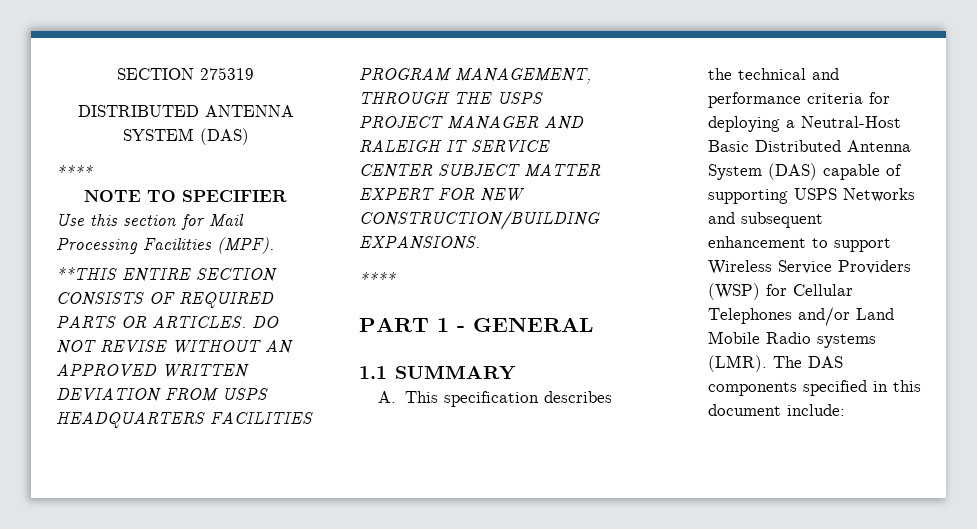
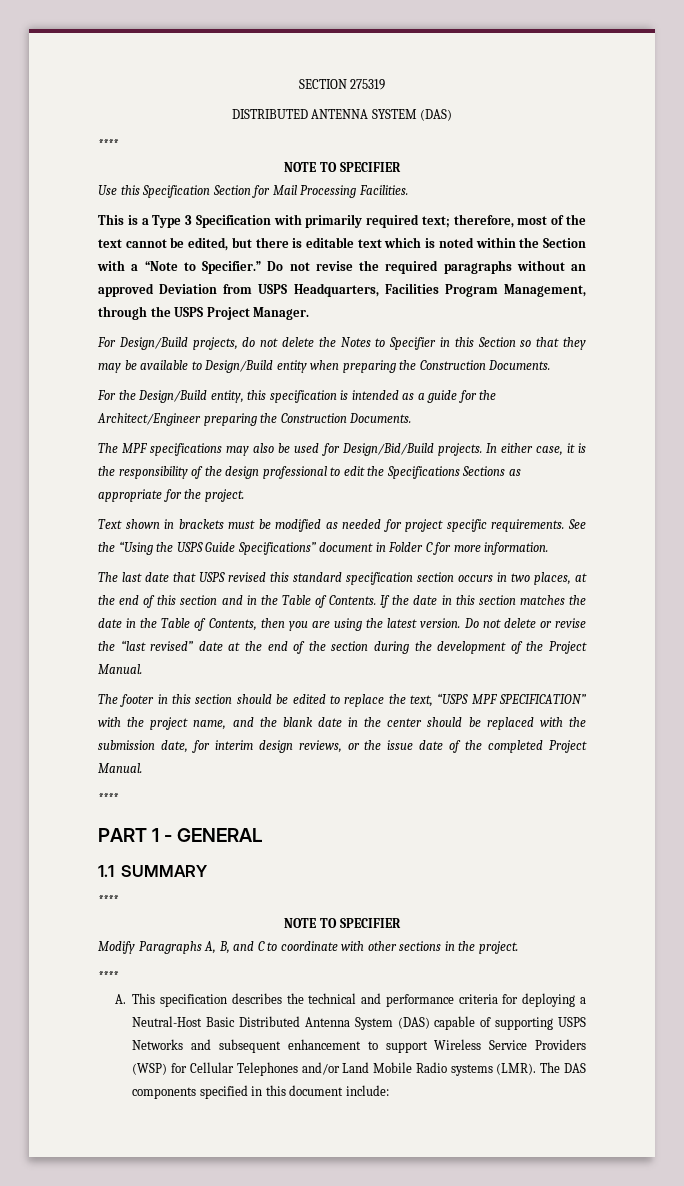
[123,215,176,226] section -> [142,185,251,198] Specification Section
[143,237,274,254] [56,267,277,282] [56,292,274,308] [56,316,279,329] [56,340,293,354] [56,364,249,378] [56,388,268,402] [56,412,313,428] [359,68,591,84] [359,92,543,104] [359,116,584,130] [359,140,550,153] [359,164,601,178] [359,188,525,202] [359,211,600,230] [359,236,480,250] Facilities (MPF). // **THIS ENTIRE SECTION CONSISTS OF REQUIRED PARTS OR ARTICLES. DO NOT REVISE WITHOUT AN APPROVED WRITTEN DEVIATION FROM USPS HEADQUARTERS FACILITIES PROGRAM MANAGEMENT, THROUGH THE USPS PROJECT MANAGER AND RALEIGH IT SERVICE CENTER SUBJECT MATTER EXPERT FOR NEW CONSTRUCTION/BUILDING EXPANSIONS. -> [358,185,408,195] [98,214,586,228] [98,237,587,251] [97,260,586,274] [98,283,586,297] [98,306,310,320] [97,337,587,350] [98,360,551,373] [97,390,497,403] [97,413,412,426] [98,443,586,456] [98,466,521,479] [98,489,244,502] [98,519,587,532] [98,541,549,555] [98,572,587,585] [98,595,586,608] [98,618,587,631] [98,640,588,654] [98,664,142,674] [98,693,586,707] [98,717,586,730] [98,740,587,753] [98,763,142,773] Facilities. // This is a Type 3 Specification with primarily required text; therefore, most of the text cannot be edited, but there is editable text which is noted within the Section with a “Note to Specifier.” Do not revise the required paragraphs without an approved Deviation from USPS Headquarters, Facilities Program Management, through the USPS Project Manager. // For Design/Build projects, do not delete the Notes to Specifier in this Section so that they may be available to Design/Build entity when preparing the Construction Documents. // For the Design/Build entity, this specification is intended as a guide for the Architect/Engineer preparing the Construction Documents. // The MPF specifications may also be used for Design/Bid/Build projects. In either case, it is the responsibility of the design professional to edit the Specifications Sections as appropriate for the project. // Text shown in brackets must be modified as needed for project specific requirements. See the “Using the USPS Guide Specifications” document in Folder C for more information. // The last date that USPS revised this standard specification section occurs in two places, at the end of this section and in the Table of Contents. If the date in this section matches the date in the Table of Contents, then you are using the latest version. Do not delete or revise the “last revised” date at the end of the section during the development of the Project Manual. // The footer in this section should be edited to replace the text, “USPS MPF SPECIFICATION” with the project name, and the blank date in the center should be replaced with the submission date, for interim design reviews, or the issue date of the completed Project Manual.
(517, 372) none -> [98,895,119,905] [284,918,401,928] [98,941,518,954] [98,971,119,981] // **** // NOTE TO SPECIFIER // Modify Paragraphs A, B, and C to coordinate with other sections in the project. // ****

